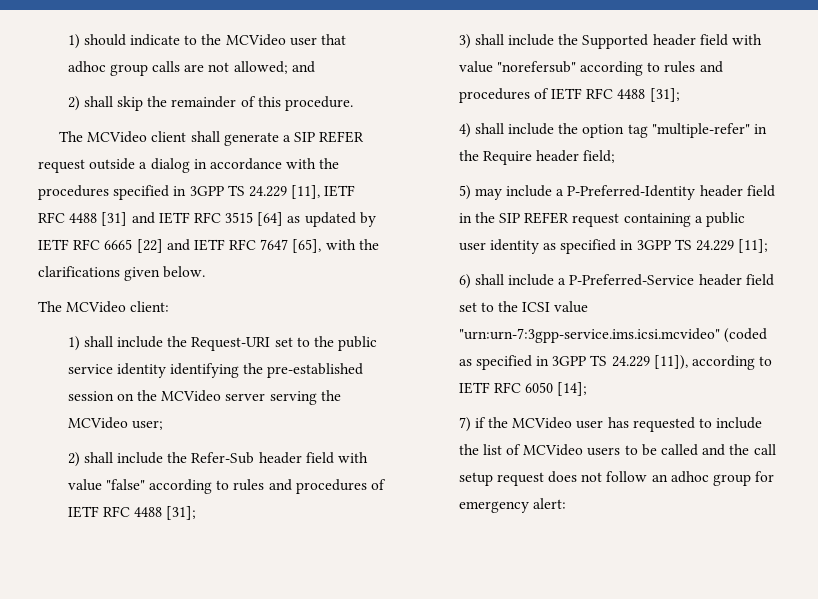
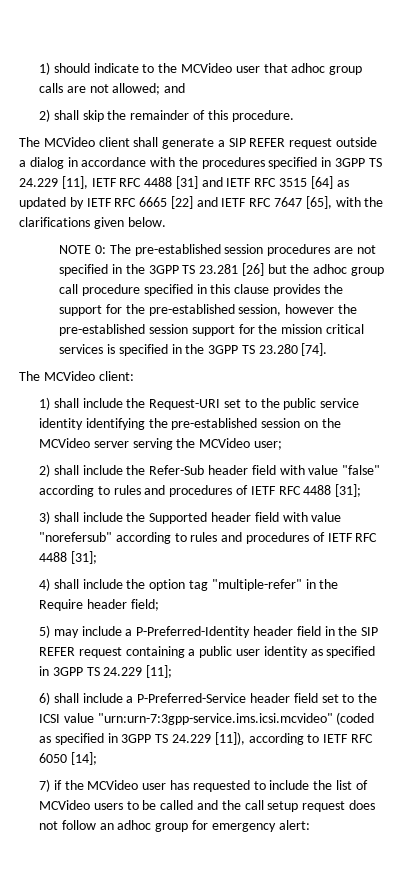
(206, 272) none -> [59,244,376,256] [59,263,385,276] [59,284,343,296] [59,304,357,316] [59,324,364,336] [59,343,328,356] // NOTE 0: The pre-established session procedures are not specified in the 3GPP TS 23.281 [26] but the adhoc group call procedure specified in this clause provides the support for the pre-established session, however the pre-established session support for the mission critical services is specified in the 3GPP TS 23.280 [74].

